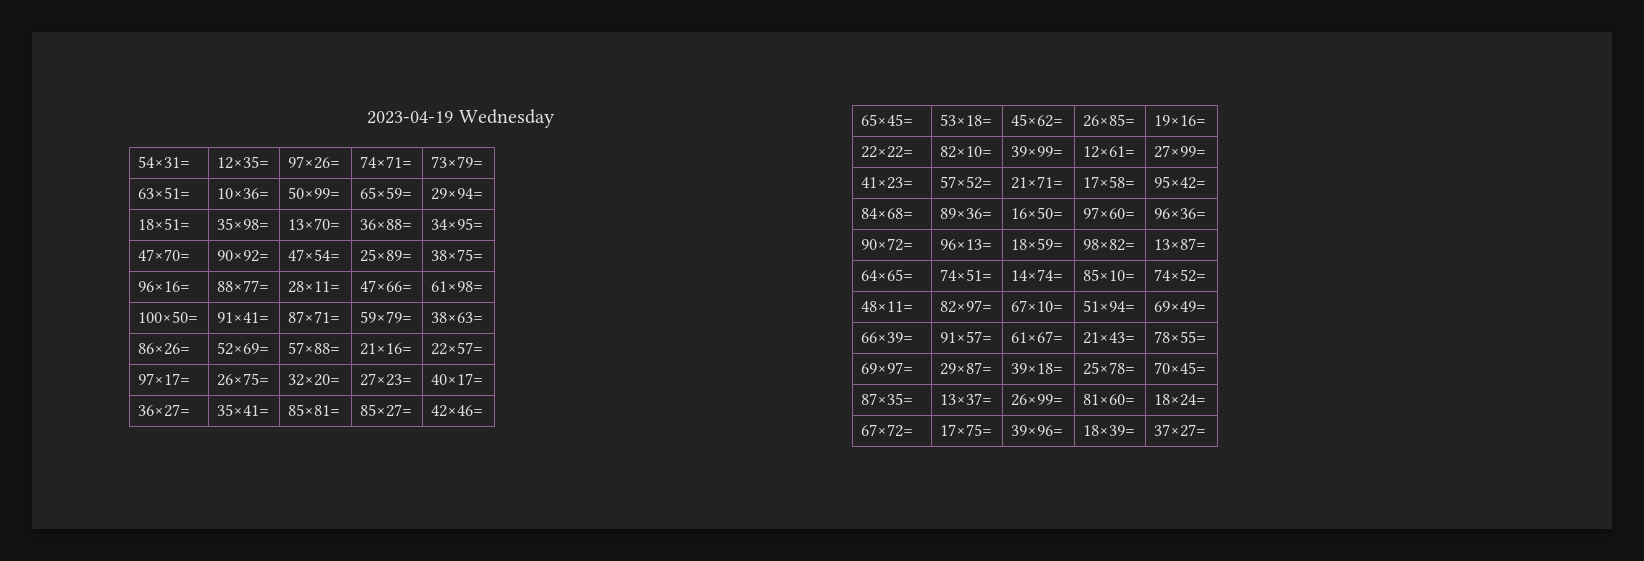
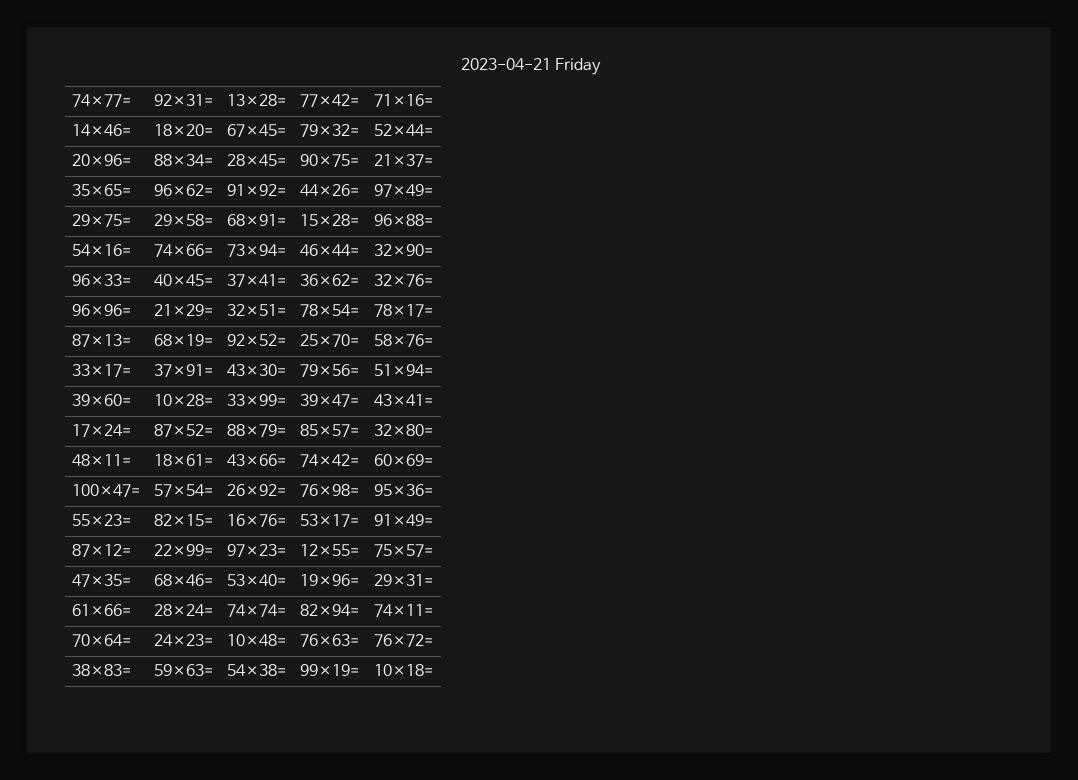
[367,109,555,128] [138,156,191,168] [217,156,270,169] [288,156,341,169] [360,156,413,168] [431,156,484,168] [138,187,191,199] [217,188,270,199] [288,187,341,199] [360,187,413,199] [431,188,484,200] [138,218,191,230] [217,218,270,230] [288,218,341,230] [360,219,413,230] [431,218,484,230] [138,249,191,261] [217,250,270,262] [288,249,341,261] [360,249,413,262] [431,249,484,261] [138,281,191,292] [217,280,270,292] [288,281,341,293] [360,280,413,292] [431,281,484,292] [138,311,199,323] [217,312,270,323] [288,311,341,323] [360,311,413,323] [431,312,484,323] [138,343,191,355] [217,342,270,355] [288,342,341,354] [360,343,413,355] [431,342,484,355] [138,373,191,385] [217,373,270,386] [288,374,341,386] [360,373,413,386] [431,373,484,385] [138,404,191,417] [217,404,270,416] [288,404,341,416] [360,404,413,417] [431,405,484,417] [861,114,914,126] [940,114,993,126] [1011,114,1064,127] [1083,114,1136,127] [1154,115,1207,126] [861,146,914,158] [940,146,993,158] [1011,146,1064,157] [1083,146,1136,158] [1154,145,1207,158] [861,177,914,189] [940,176,993,189] [1011,176,1064,189] [1083,176,1136,188] [1154,176,1207,189] [861,208,914,219] [940,208,993,219] [1011,207,1064,219] [1083,207,1136,219] [1154,208,1207,219] [861,238,914,251] [940,239,993,250] [1011,238,1064,250] [1083,239,1136,251] [1154,238,1207,250] [861,269,914,281] [940,269,993,281] [1011,269,1064,281] [1083,269,1136,281] [1154,269,1207,282] [861,301,914,312] [940,300,993,313] [1011,300,1064,312] [1083,300,1136,312] [1154,301,1207,312] [861,332,914,343] [940,331,993,343] [1011,331,1064,343] [1083,332,1136,344] [1154,331,1207,343] [861,362,914,374] [940,362,993,375] [1011,363,1064,374] [1083,362,1136,375] [1154,362,1207,374] [861,393,914,405] [940,393,993,405] [1011,394,1064,406] [1083,394,1136,405] [1154,394,1207,406] [861,424,914,437] [940,424,993,436] [1011,425,1064,436] [1083,425,1136,436] [1154,424,1207,437] 2023-04-19 Wednesday // 54×31= | 12×35= | 97×26= | 74×71= | 73×79= // 63×51= | 10×36= | 50×99= | 65×59= | 29×94= // 18×51= | 35×98= | 13×70= | 36×88= | 34×95= // 47×70= | 90×92= | 47×54= | 25×89= | 38×75= // 96×16= | 88×77= | 28×11= | 47×66= | 61×98= // 100×50= | 91×41= | 87×71= | 59×79= | 38×63= // 86×26= | 52×69= | 57×88= | 21×16= | 22×57= // 97×17= | 26×75= | 32×20= | 27×23= | 40×17= // 36×27= | 35×41= | 85×81= | 85×27= | 42×46= // 65×45= | 53×18= | 45×62= | 26×85= | 19×16= // 22×22= | 82×10= | 39×99= | 12×61= | 27×99= // 41×23= | 57×52= | 21×71= | 17×58= | 95×42= // 84×68= | 89×36= | 16×50= | 97×60= | 96×36= // 90×72= | 96×13= | 18×59= | 98×82= | 13×87= // 64×65= | 74×51= | 14×74= | 85×10= | 74×52= // 48×11= | 82×97= | 67×10= | 51×94= | 69×49= // 66×39= | 91×57= | 61×67= | 21×43= | 78×55= // 69×97= | 29×87= | 39×18= | 25×78= | 70×45= // 87×35= | 13×37= | 26×99= | 81×60= | 18×24= // 67×72= | 17×75= | 39×96= | 18×39= | 37×27= -> [460,58,602,75] [71,94,131,107] [153,94,213,106] [226,94,286,106] [299,94,359,107] [373,94,433,107] [71,124,131,136] [153,124,213,136] [226,124,286,137] [299,124,359,137] [373,124,433,136] [71,154,131,166] [153,154,213,166] [226,154,286,166] [299,154,359,167] [373,154,433,167] [71,184,131,196] [153,184,213,196] [226,184,286,196] [299,184,359,196] [373,184,433,197] [71,214,131,227] [153,214,213,226] [226,214,286,226] [299,214,359,226] [373,214,433,226] [71,244,131,256] [153,244,213,257] [226,244,286,257] [299,244,359,256] [373,244,433,256] [71,274,131,286] [153,274,213,286] [226,274,286,287] [299,274,359,286] [373,274,433,287] [71,304,131,316] [153,304,213,316] [226,304,286,316] [299,304,359,317] [373,304,433,317] [71,334,131,347] [153,334,213,346] [226,334,286,346] [299,334,359,347] [373,334,433,347] [71,364,131,377] [153,364,213,377] [226,364,286,376] [299,364,359,377] [373,364,433,376] [71,394,131,406] [153,394,213,406] [226,394,286,406] [299,394,359,407] [373,394,433,406] [71,424,131,437] [153,424,213,437] [226,424,286,437] [299,424,359,437] [373,424,433,436] [71,454,131,466] [153,454,213,466] [226,454,286,466] [299,454,359,467] [373,454,433,466] [71,484,140,497] [153,484,213,497] [226,484,286,496] [299,484,359,497] [373,484,433,496] [71,514,131,526] [153,514,213,526] [226,514,286,527] [299,514,359,527] [373,514,433,526] [71,544,131,557] [153,544,213,556] [226,544,286,557] [299,544,359,556] [373,544,433,557] [71,574,131,587] [153,574,213,586] [226,574,286,586] [299,574,359,586] [373,574,433,586] [71,604,131,616] [153,604,213,616] [226,604,286,617] [299,604,359,616] [373,604,433,617] [71,634,131,647] [153,634,213,646] [226,634,286,646] [299,634,359,647] [373,634,433,647] [71,664,131,676] [153,664,213,676] [226,664,286,676] [299,664,359,676] [373,664,433,676] 2023-04-21 Friday // 74×77= | 92×31= | 13×28= | 77×42= | 71×16= // 14×46= | 18×20= | 67×45= | 79×32= | 52×44= // 20×96= | 88×34= | 28×45= | 90×75= | 21×37= // 35×65= | 96×62= | 91×92= | 44×26= | 97×49= // 29×75= | 29×58= | 68×91= | 15×28= | 96×88= // 54×16= | 74×66= | 73×94= | 46×44= | 32×90= // 96×33= | 40×45= | 37×41= | 36×62= | 32×76= // 96×96= | 21×29= | 32×51= | 78×54= | 78×17= // 87×13= | 68×19= | 92×52= | 25×70= | 58×76= // 33×17= | 37×91= | 43×30= | 79×56= | 51×94= // 39×60= | 10×28= | 33×99= | 39×47= | 43×41= // 17×24= | 87×52= | 88×79= | 85×57= | 32×80= // 48×11= | 18×61= | 43×66= | 74×42= | 60×69= // 100×47= | 57×54= | 26×92= | 76×98= | 95×36= // 55×23= | 82×15= | 16×76= | 53×17= | 91×49= // 87×12= | 22×99= | 97×23= | 12×55= | 75×57= // 47×35= | 68×46= | 53×40= | 19×96= | 29×31= // 61×66= | 28×24= | 74×74= | 82×94= | 74×11= // 70×64= | 24×23= | 10×48= | 76×63= | 76×72= // 38×83= | 59×63= | 54×38= | 99×19= | 10×18=

